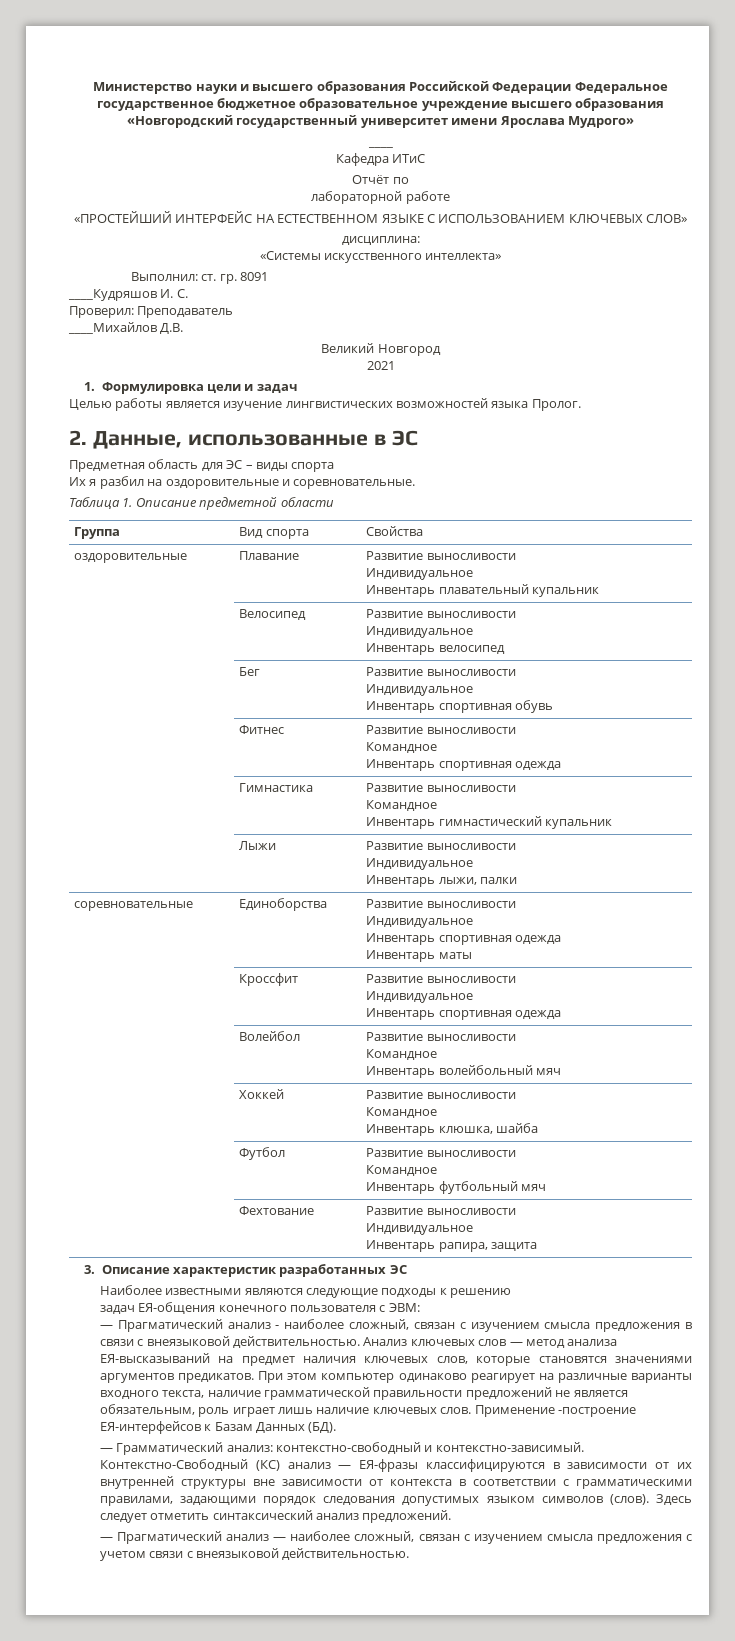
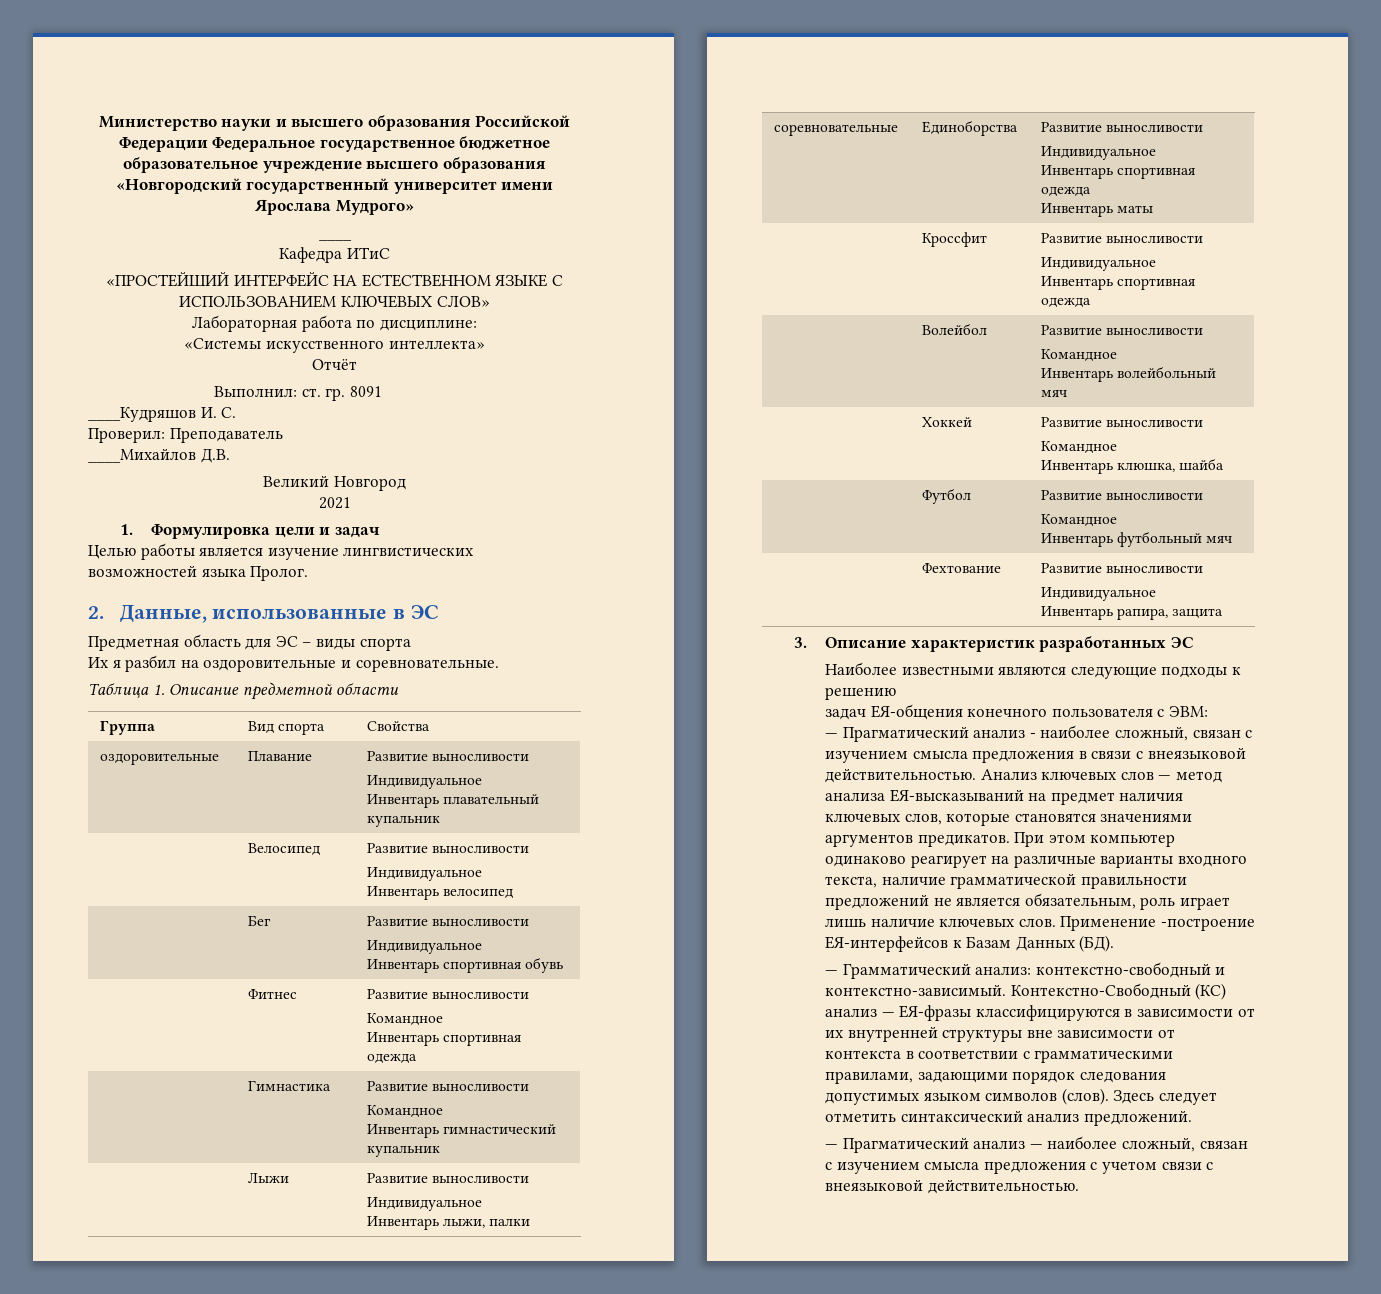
[352,175,409,184] [311,191,450,204] // Отчёт по // лабораторной работе -> (390, 253) none
[341,236,420,245] дисциплина: -> [192,315,477,332] Лабораторная работа по дисциплине:
(502, 256) none -> [312,359,357,370] // Отчёт

